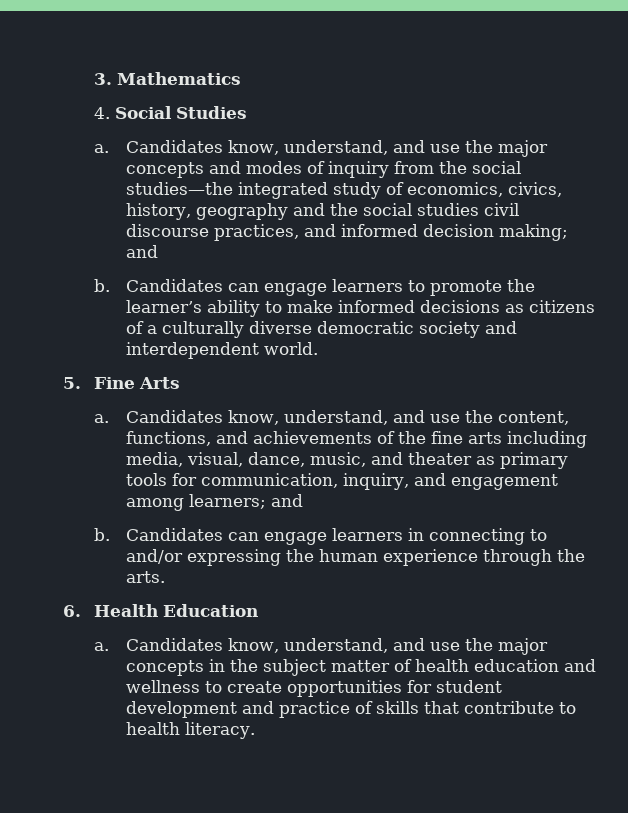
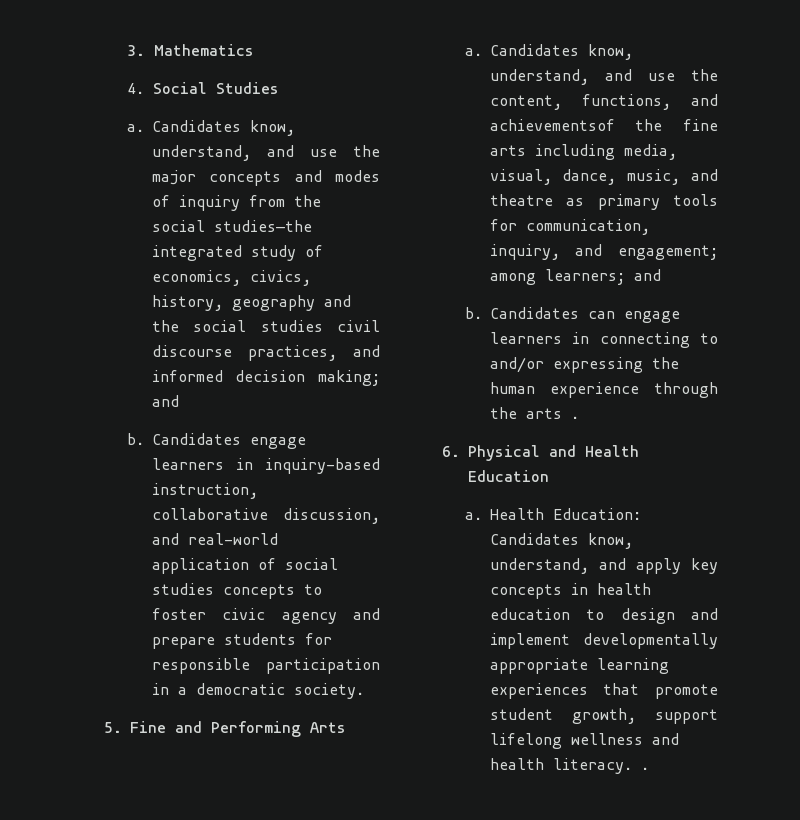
[228,279,536,296] [126,300,596,317] [126,321,518,338] [126,342,319,359] can engage learners to promote the learner’s ability to make informed decisions as citizens of a culturally diverse democratic society and interdependent world. -> [249,437,306,449] [151,458,380,474] [151,483,258,499] [151,508,380,524] [151,533,278,545] [151,558,338,574] [151,583,322,599] [151,608,380,624] [151,633,332,649] [151,658,380,674] [151,683,364,699] engage learners in inquiry-based instruction, collaborative discussion, and real-world application of social studies concepts to foster civic agency and prepare students for responsible participation in a democratic society.
(136, 383) none -> [175,721,302,737] and Performing
[253,431,396,444] achievements of -> [489,119,615,131] achievementsof
[408,452,473,465] theater -> [489,194,553,206] theatre
[451,474,559,490] engagement -> [618,245,718,260] engagement;
[126,571,166,583] arts. -> [525,408,579,419] arts .
(81, 611) none -> [468,445,577,461] Physical and
[126,638,549,655] [126,659,597,676] [126,680,503,697] [126,701,577,718] Candidates know, understand, and use the major concepts in the subject matter of health education and wellness to create opportunities for student development and practice of skills that contribute to -> [489,508,641,520] [489,533,633,549] [489,558,718,574] [489,583,651,599] [489,608,718,624] [489,633,718,649] [489,658,669,674] [489,683,718,699] [489,708,718,724] [489,733,679,749] Health Education: Candidates know, understand, and apply key concepts in health education to design and implement developmentally appropriate learning experiences that promote student growth, support lifelong wellness and
(256, 730) none -> [640,767,649,770] .

